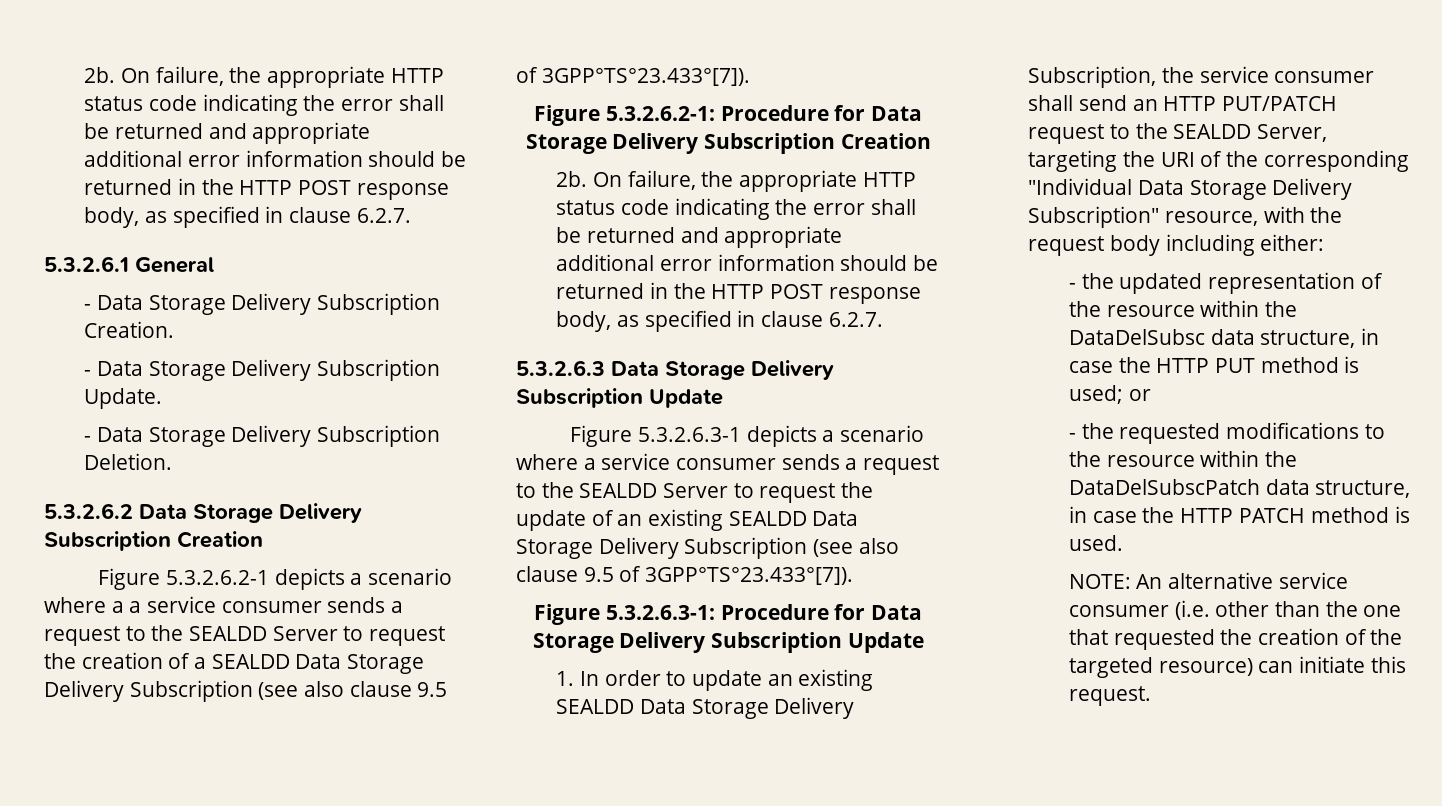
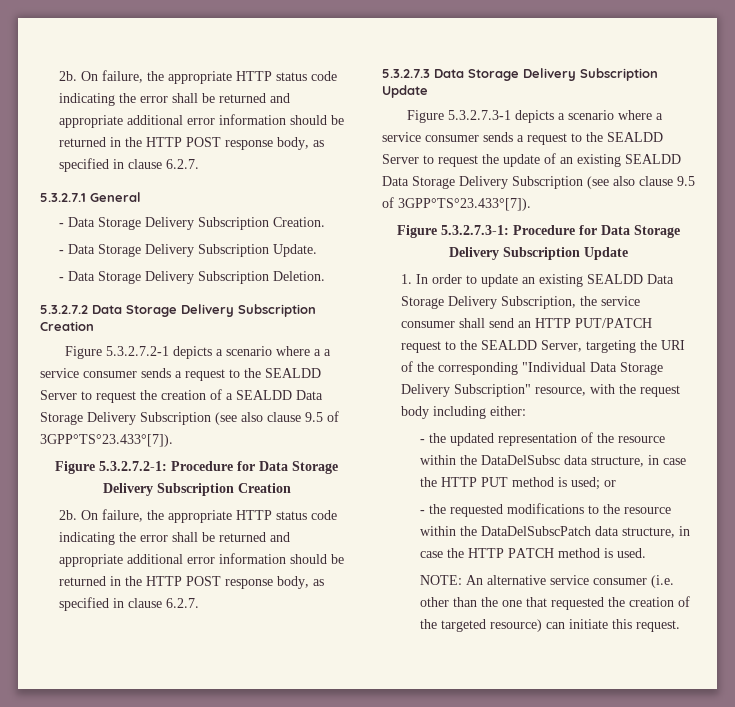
[44,256,129,272] 5.3.2.6.1 -> [40,193,86,202] 5.3.2.7.1
[44,503,133,519] 5.3.2.6.2 -> [40,305,88,314] 5.3.2.7.2
[166,570,270,585] 5.3.2.6.2-1 -> [106,346,170,356] 5.3.2.7.2-1
[605,106,715,121] 5.3.2.6.2-1: -> [99,461,167,471] 5.3.2.7.2-1:
[516,360,605,376] 5.3.2.6.3 -> [382,69,430,78] 5.3.2.7.3
[638,427,742,442] 5.3.2.6.3-1 -> [448,110,512,120] 5.3.2.7.3-1
[605,605,715,620] 5.3.2.6.3-1: -> [441,225,509,235] 5.3.2.7.3-1:

